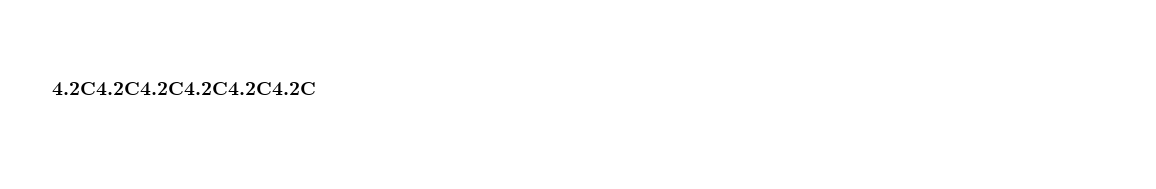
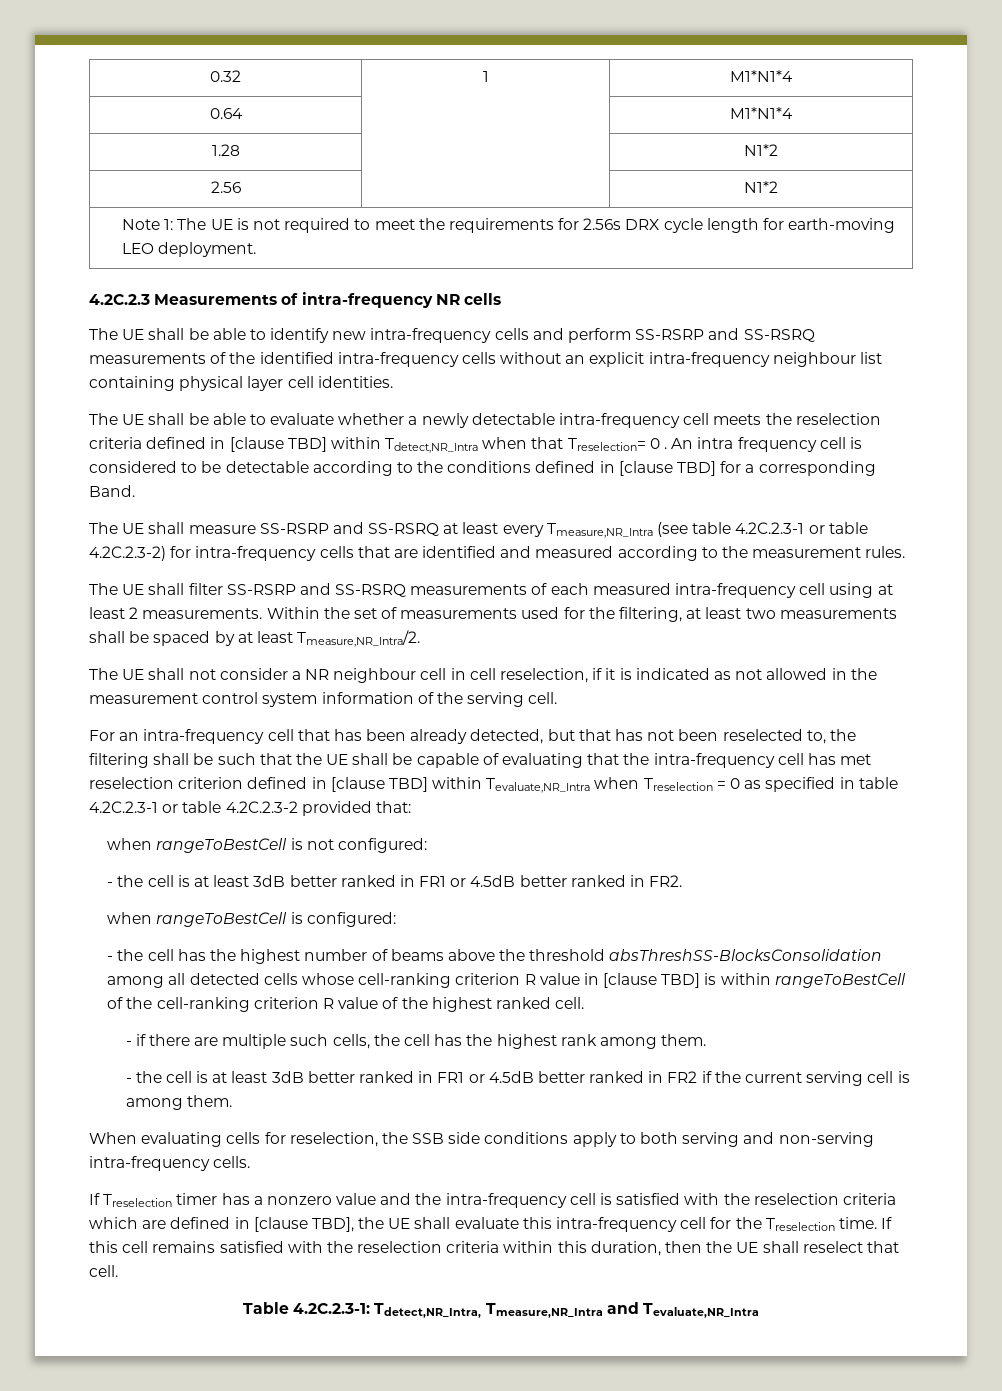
[52,82,316,96] 4.2C4.2C4.2C4.2C4.2C4.2C -> [210,70,241,82] [482,71,489,82] [730,70,793,82] [209,108,243,119] [730,107,793,119] [211,144,240,156] [744,144,778,156] [210,181,241,193] [744,181,778,193] [122,218,896,233] [122,242,257,257] [89,292,501,308] [89,328,815,343] [89,352,883,367] [89,376,393,391] [89,413,881,428] [89,437,862,453] [89,461,876,476] [89,485,135,497] [89,522,868,538] [89,546,906,561] [89,583,893,598] [89,607,897,622] [89,630,421,647] [89,668,877,683] [89,692,558,707] [89,729,856,744] [89,753,872,768] [89,777,898,793] [89,801,411,816] [107,838,427,853] [107,875,683,887] [107,912,396,927] [107,949,883,964] [107,973,906,988] [107,997,585,1012] [125,1034,707,1049] [125,1071,910,1086] [125,1095,232,1110] [89,1132,874,1147] [89,1156,251,1171] [89,1193,896,1208] [89,1217,893,1232] [89,1241,899,1256] [89,1265,118,1277] [243,1302,759,1318] 0.32 | 1 | M1*N1*4 // 0.64 | | M1*N1*4 // 1.28 | | N1*2 // 2.56 | | N1*2 // Note 1: The UE is not required to meet the requirements for 2.56s DRX cycle length for earth-moving LEO deployment. // 4.2C.2.3 Measurements of intra-frequency NR cells // The UE shall be able to identify new intra-frequency cells and perform SS-RSRP and SS-RSRQ measurements of the identified intra-frequency cells without an explicit intra-frequency neighbour list containing physical layer cell identities. // The UE shall be able to evaluate whether a newly detectable intra-frequency cell meets the reselection criteria defined in [clause TBD] within Tdetect,NR_Intra when that Treselection= 0 . An intra frequency cell is considered to be detectable according to the conditions defined in [clause TBD] for a corresponding Band. // The UE shall measure SS-RSRP and SS-RSRQ at least every Tmeasure,NR_Intra (see table 4.2C.2.3-1 or table 4.2C.2.3-2) for intra-frequency cells that are identified and measured according to the measurement rules. // The UE shall filter SS-RSRP and SS-RSRQ measurements of each measured intra-frequency cell using at least 2 measurements. Within the set of measurements used for the filtering, at least two measurements shall be spaced by at least Tmeasure,NR_Intra/2. // The UE shall not consider a NR neighbour cell in cell reselection, if it is indicated as not allowed in the measurement control system information of the serving cell. // For an intra-frequency cell that has been already detected, but that has not been reselected to, the filtering shall be such that the UE shall be capable of evaluating that the intra-frequency cell has met reselection criterion defined in [clause TBD] within Tevaluate,NR_Intra when Treselection = 0 as specified in table 4.2C.2.3-1 or table 4.2C.2.3-2 provided that: // when rangeToBestCell is not configured: // - the cell is at least 3dB better ranked in FR1 or 4.5dB better ranked in FR2. // when rangeToBestCell is configured: // - the cell has the highest number of beams above the threshold absThreshSS-BlocksConsolidation among all detected cells whose cell-ranking criterion R value in [clause TBD] is within rangeToBestCell of the cell-ranking criterion R value of the highest ranked cell. // - if there are multiple such cells, the cell has the highest rank among them. // - the cell is at least 3dB better ranked in FR1 or 4.5dB better ranked in FR2 if the current serving cell is among them. // When evaluating cells for reselection, the SSB side conditions apply to both serving and non-serving intra-frequency cells. // If Treselection timer has a nonzero value and the intra-frequency cell is satisfied with the reselection criteria which are defined in [clause TBD], the UE shall evaluate this intra-frequency cell for the Treselection time. If this cell remains satisfied with the reselection criteria within this duration, then the UE shall reselect that cell. // Table 4.2C.2.3-1: Tdetect,NR_Intra, Tmeasure,NR_Intra and Tevaluate,NR_Intra

